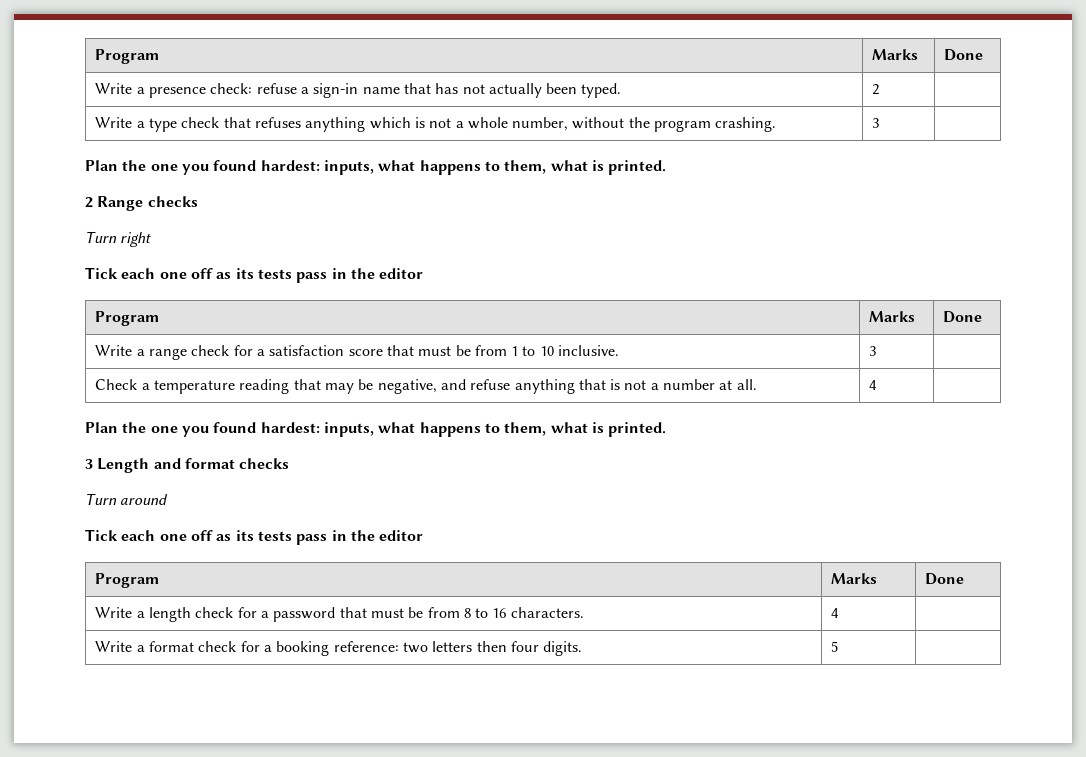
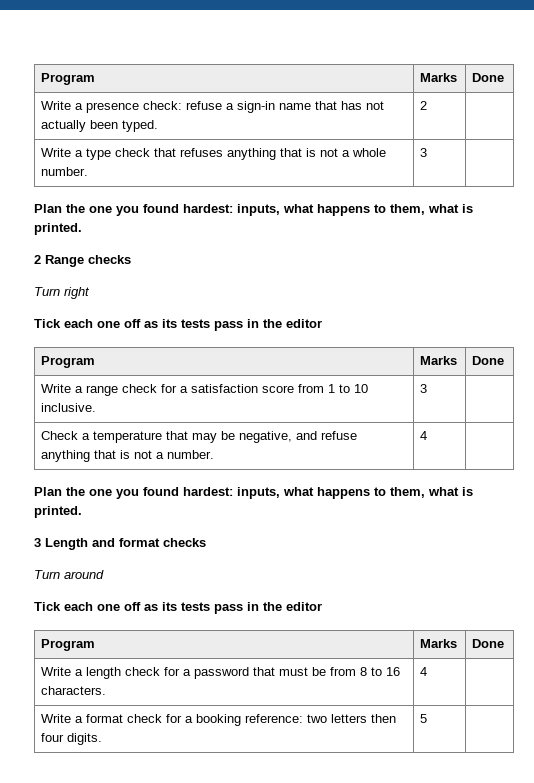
[369,117,411,129] which -> [280,148,303,157] that
[512,117,777,132] number, without the program crashing. -> [41,167,89,176] number.
[386,345,471,356] that must be -> (295, 389) none
[239,379,290,394] reading -> (163, 437) none
[663,379,757,390] number at all. -> [167,450,215,459] number.

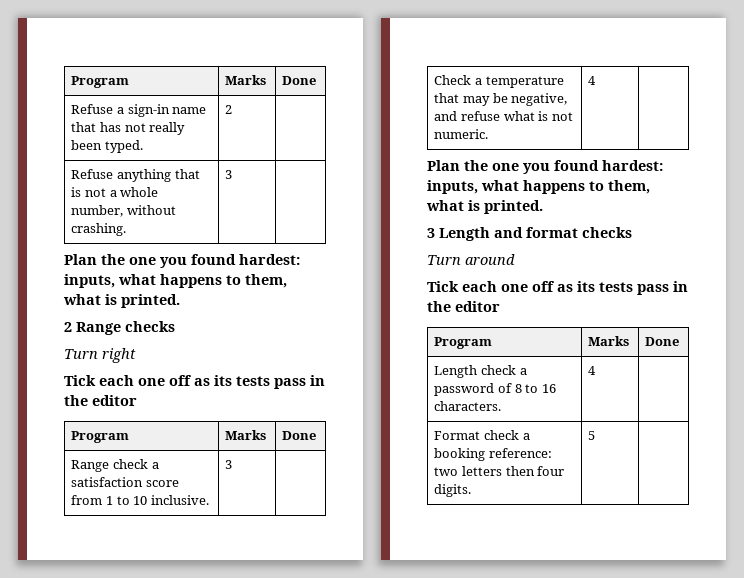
[41,73,96,85] [420,73,458,82] [472,73,505,82] [41,101,223,113] Program | Marks | Done // Write a presence check: refuse -> [71,76,130,88] [225,75,267,85] [282,76,317,85] [71,104,114,114] Program | Marks | Done // Refuse
[41,120,87,132] actually -> [149,122,186,135] really
[41,148,224,160] Write a type check that refuses -> [71,169,114,179] Refuse
[41,167,89,176] number. -> [71,205,176,217] [71,223,127,236] number, without crashing.
[41,384,178,396] Write a range check for -> [71,459,148,472] Range check
[41,450,215,462] anything that is not a number. -> [503,111,573,121] [434,129,489,139] what is not numeric.
[41,667,357,679] Write a length check for a password that must be from -> [434,365,527,378] [434,383,512,396] Length check a password of
[41,714,183,723] Write a format check for -> [434,430,519,440] Format check

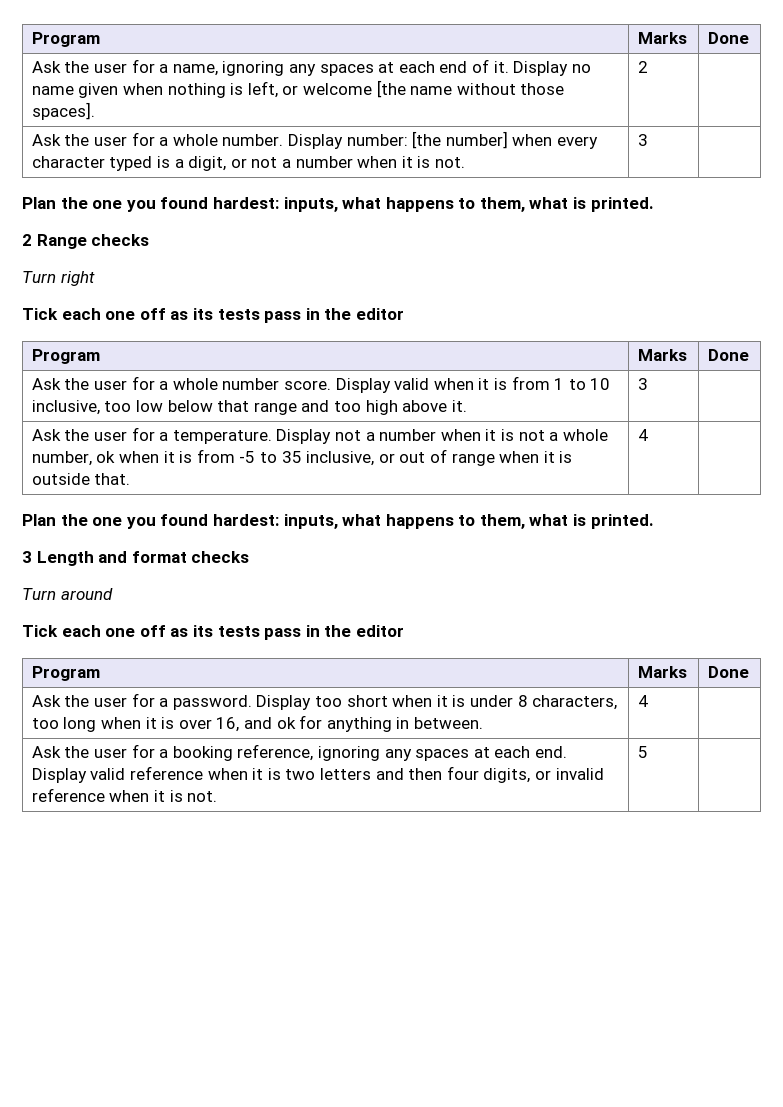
[71,76,130,88] [225,75,267,85] [282,76,317,85] [71,104,207,117] [71,122,186,135] [71,140,143,153] [225,105,233,114] [71,169,200,182] [71,187,159,197] [71,205,176,217] [71,223,127,236] Program | Marks | Done // Refuse a sign-in name that has not really been typed. | 2 | // Refuse anything that is not a whole number, without crashing. -> [31,32,100,47] [637,32,687,44] [707,32,749,44] [31,59,591,76] [31,80,565,98] [31,102,95,120] [637,61,648,73] [31,131,598,149] [31,156,465,171] Program | Marks | Done // Ask the user for a name, ignoring any spaces at each end of it. Display no name given when nothing is left, or welcome [the name without those spaces]. | 2 | // Ask the user for a whole number. Display number: [the number] when every character typed is a digit, or not a number when it is not.
[71,459,159,472] [71,477,179,487] [71,495,209,505] [225,460,233,469] [434,75,564,88] [434,93,568,106] [434,111,573,121] [434,129,489,139] Range check a satisfaction score from 1 to 10 inclusive. | 3 | // Check a temperature that may be negative, and refuse what is not numeric. -> [31,376,611,393] [31,400,467,415] [637,378,648,390] [31,427,608,444] [31,449,573,466] [31,473,131,485] Ask the user for a whole number score. Display valid when it is from 1 to 10 inclusive, too low below that range and too high above it. | 3 | // Ask the user for a temperature. Display not a number when it is not a whole number, ok when it is from -5 to 35 inclusive, or out of range when it is outside that.
[434,365,527,378] [434,383,556,396] [434,401,502,411] [588,366,597,375] [434,430,530,440] [434,448,552,461] Length check a password of 8 to 16 characters. | 4 | // Format check a booking reference: -> [31,693,618,710] [31,715,483,732] [637,695,648,707] [31,744,567,761] [31,766,281,783] Ask the user for a password. Display too short when it is under 8 characters, too long when it is over 16, and ok for anything in between. | 4 | // Ask the user for a booking reference, ignoring any spaces at each end. Display valid reference when it is
(502, 471) none -> [375,768,404,780] and
[434,484,472,497] digits. -> [483,768,604,783] [31,788,218,802] digits, or invalid reference when it is not.

